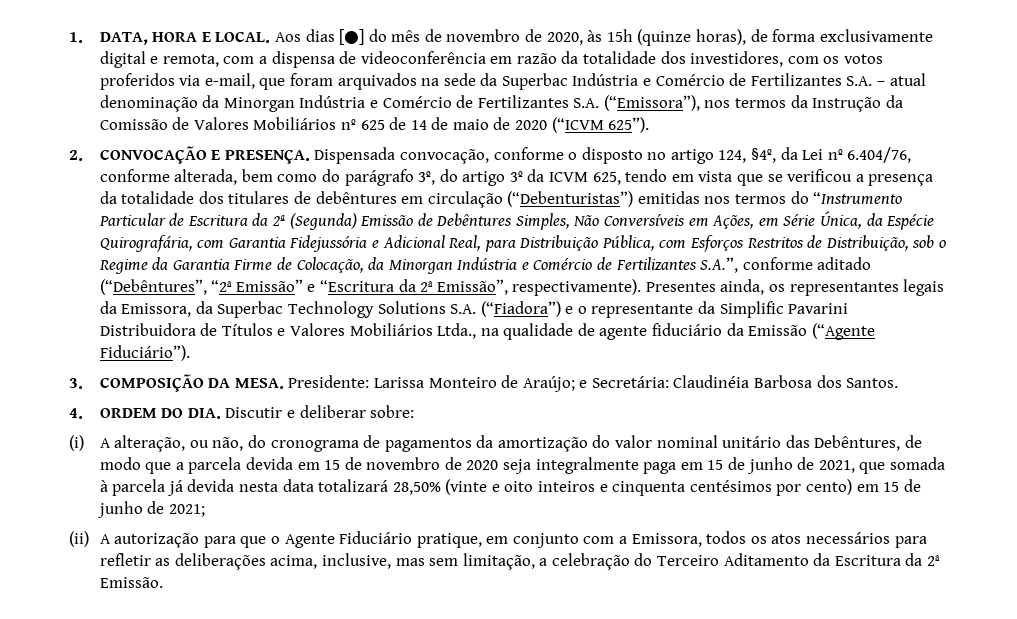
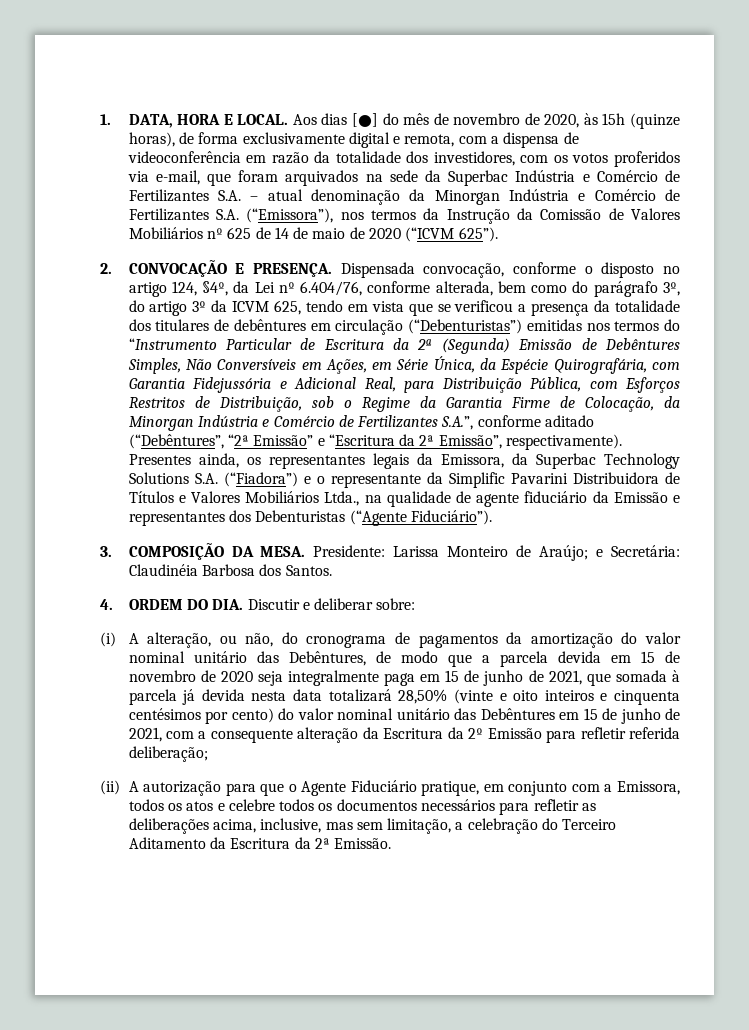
(808, 330) none -> [672,495,680,503] [128,510,346,526] e representantes dos Debenturistas
[856,479,921,492] [96,501,205,518] em 15 de junho de 2021; -> [278,708,681,724] [128,727,680,743] [128,746,208,762] do valor nominal unitário das Debêntures em 15 de junho de 2021, com a consequente alteração da Escritura da 2º Emissão para refletir referida deliberação;
(802, 539) none -> [217,799,417,811] e celebre todos os documentos

